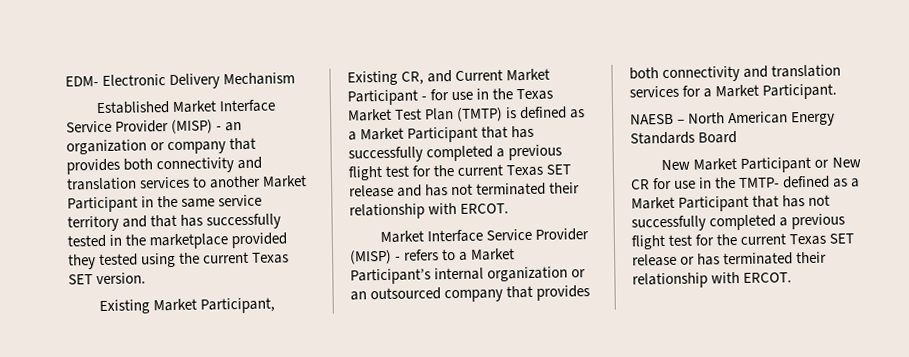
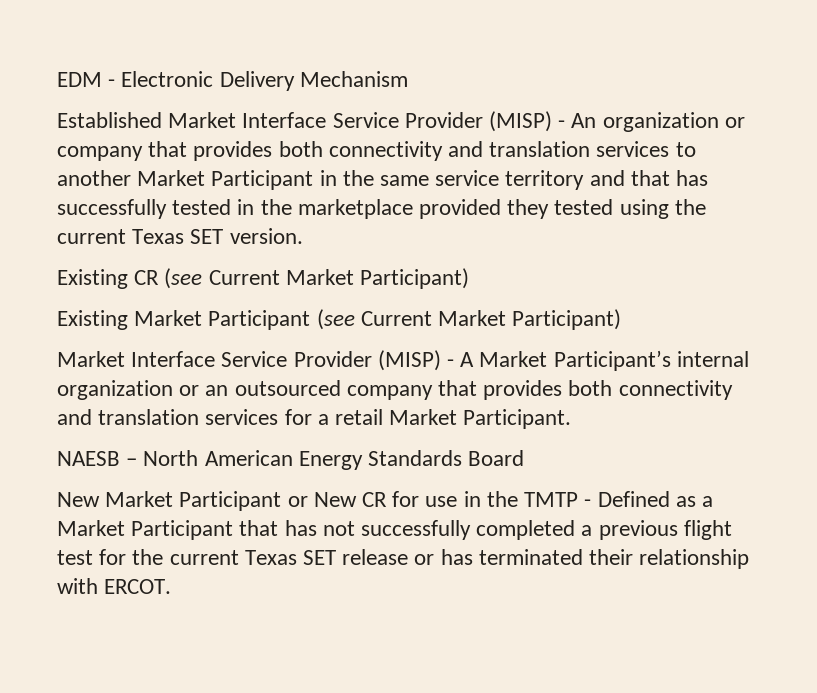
[65,76,99,87] EDM- -> [57,72,116,87] EDM -
[225,121,243,132] an -> [571,113,597,128] An
[153,297,276,314] [347,68,551,86] [347,88,554,106] [348,106,586,122] [348,125,535,143] [348,144,563,163] [348,164,572,181] [349,182,581,198] [349,202,510,220] [380,228,590,244] [350,248,469,265] Market Participant, Existing CR, and Current Market Participant - for use in the Texas Market Test Plan (TMTP) is defined as a Market Participant that has successfully completed a previous flight test for the current Texas SET release and has not terminated their relationship with ERCOT. // Market Interface Service Provider (MISP) - refers to a -> [134,268,470,289] [57,309,622,330] [57,350,475,371] CR (see Current Market Participant) // Existing Market Participant (see Current Market Participant) // Market Interface Service Provider (MISP) - A
(713, 93) none -> [335,409,384,425] retail
[739,175,831,189] TMTP- defined -> [524,491,670,507] TMTP - Defined

